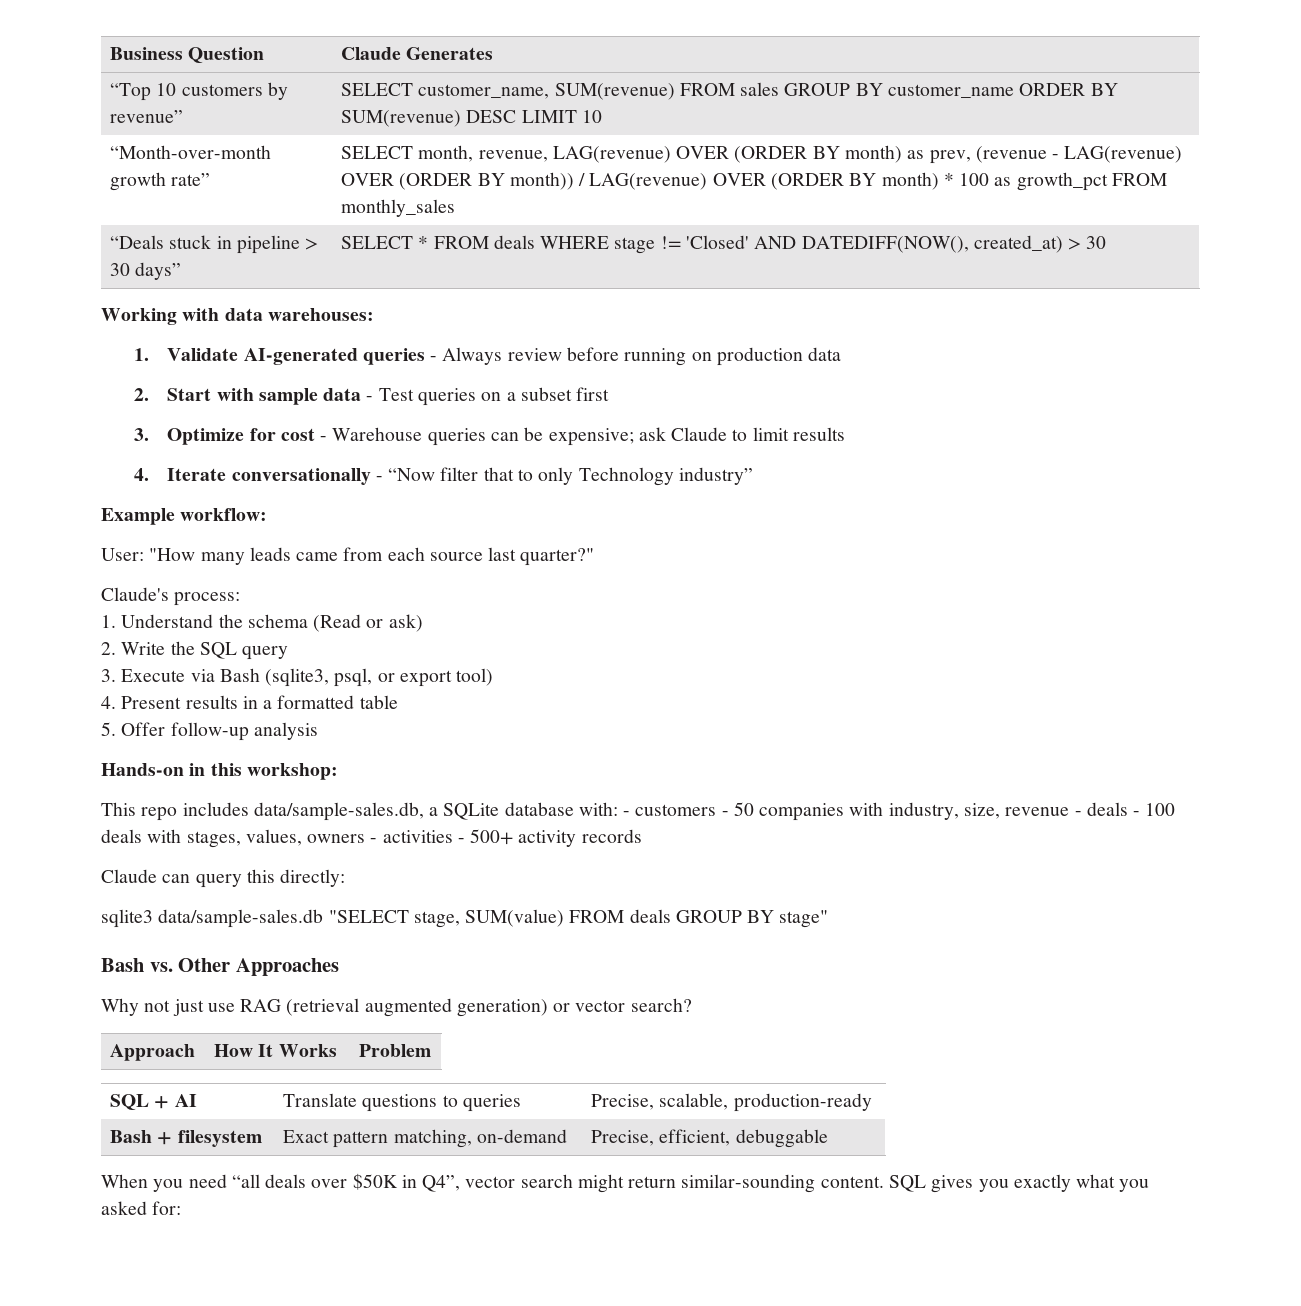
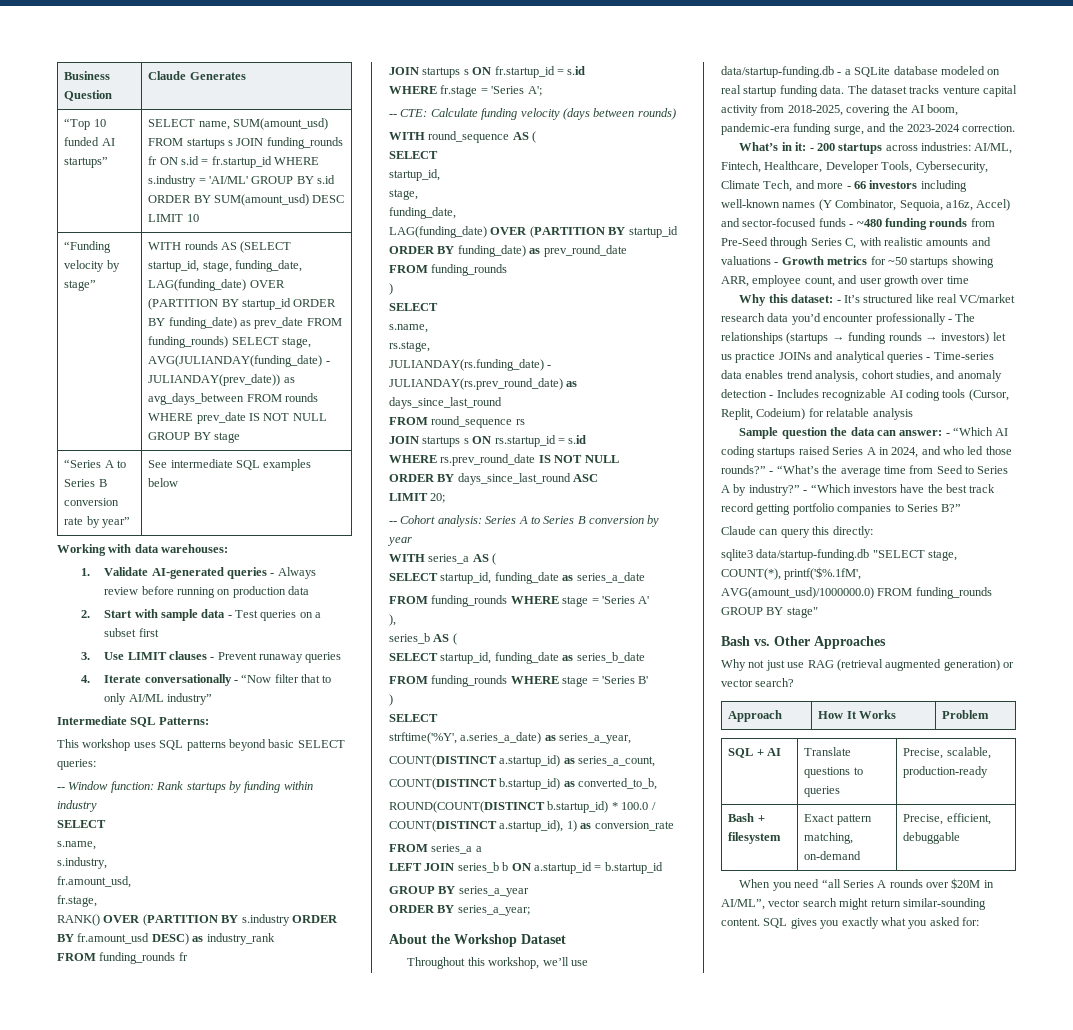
[181,82,288,100] [110,110,184,123] [341,82,1118,100] [341,110,462,127] customers by revenue” | SELECT customer_name, SUM(revenue) FROM sales GROUP BY customer_name ORDER BY SUM(revenue) -> [64,137,115,146] [64,157,109,168] [148,118,329,130] [148,137,343,149] [148,156,320,168] [148,175,336,187] [148,194,310,206] funded AI startups” | SELECT name, SUM(amount_usd) FROM startups s JOIN funding_rounds fr ON s.id = fr.startup_id WHERE s.industry = 'AI/ML' GROUP BY s.id ORDER BY SUM(amount_usd)
[110,145,272,159] [110,172,211,191] [341,145,1183,164] [341,172,1167,191] [341,199,456,217] [110,235,319,254] [110,262,182,280] [341,235,1107,254] “Month-over-month growth rate” | SELECT month, revenue, LAG(revenue) OVER (ORDER BY month) as prev, (revenue - LAG(revenue) OVER (ORDER BY month)) / LAG(revenue) OVER (ORDER BY month) * 100 as growth_pct FROM monthly_sales // “Deals stuck in pipeline > 30 days” | SELECT * FROM deals WHERE stage != 'Closed' AND DATEDIFF(NOW(), created_at) > 30 -> [64,241,112,253] [64,260,120,272] [64,280,97,291] [148,241,292,253] [148,260,303,272] [148,279,285,291] [148,298,337,310] [148,317,342,329] [148,336,312,348] [148,355,330,367] [148,374,295,386] [148,393,319,405] [148,412,327,424] [148,432,241,443] [64,459,127,468] [64,479,107,487] [64,498,120,506] [64,516,131,528] [148,459,312,471] [148,478,179,487] “Funding velocity by stage” | WITH rounds AS (SELECT startup_id, stage, funding_date, LAG(funding_date) OVER (PARTITION BY startup_id ORDER BY funding_date) as prev_date FROM funding_rounds) SELECT stage, AVG(JULIANDAY(funding_date) - JULIANDAY(prev_date)) as avg_days_between FROM rounds WHERE prev_date IS NOT NULL GROUP BY stage // “Series A to Series B conversion rate by year” | See intermediate SQL examples below
[167,427,845,446] Optimize for cost - Warehouse queries can be expensive; ask Claude to limit results -> [104,651,342,663] Use LIMIT clauses - Prevent runaway queries
[578,467,674,486] Technology -> [128,694,164,702] AI/ML
[101,508,268,525] [101,547,595,566] [101,587,241,606] [101,614,423,632] [101,641,289,660] [101,668,494,687] [101,695,398,709] [101,722,318,741] [101,763,338,780] [101,802,1176,821] [101,829,642,848] Example workflow: // User: "How many leads came from each source last quarter?" // Claude's process: // 1. Understand the schema (Read or ask) // 2. Write the SQL query // 3. Execute via Bash (sqlite3, psql, or export tool) // 4. Present results in a formatted table // 5. Offer follow-up analysis // Hands-on in this workshop: // This repo includes data/sample-sales.db, a SQLite database with: - customers - 50 companies with industry, size, revenue - deals - 100 deals with stages, values, owners - activities - 500+ activity records -> [57,716,209,727] [57,739,345,751] [57,759,96,770] [57,781,313,793] [57,800,97,812] [57,820,106,828] [57,841,96,850] [57,857,107,869] [57,876,131,888] [57,895,97,907] [57,914,338,926] [57,933,275,945] [57,952,188,964] [389,66,586,78] [389,85,542,97] [389,108,676,120] [389,131,537,143] [389,151,438,159] [389,169,440,181] [389,189,418,200] [389,207,456,219] [389,226,678,238] [389,245,627,257] [389,264,508,276] [389,283,393,295] [389,303,438,311] [389,324,428,333] [389,341,430,352] [389,359,552,371] [389,378,578,390] [389,397,502,409] [389,416,525,428] [389,435,587,447] [389,454,619,466] [389,473,599,485] [389,493,446,503] [389,515,660,527] [387,537,412,546] [389,553,497,565] [389,572,645,584] [389,595,650,607] [389,614,396,626] [389,633,457,645] [389,652,645,664] [389,675,649,687] [389,694,393,706] [389,714,438,722] [389,732,632,744] [389,755,656,767] [389,778,658,790] [389,801,656,813] [389,820,674,832] [389,844,482,854] [389,862,663,874] [389,886,529,897] [389,905,530,916] [389,934,566,947] [407,957,588,969] [721,66,1001,78] [721,85,1017,97] [721,104,959,116] [721,123,1016,135] [739,142,1013,154] [721,161,988,173] [721,180,967,192] [721,199,1011,211] [721,218,995,230] [721,237,991,249] [721,256,994,268] [721,275,969,287] [739,294,1016,306] [721,313,976,325] [721,332,1006,344] [721,351,994,363] [721,370,1002,382] [721,389,1009,401] [721,408,913,420] [739,427,1009,439] [721,446,1012,458] [721,465,1009,477] [721,484,996,496] [721,503,962,515] Intermediate SQL Patterns: // This workshop uses SQL patterns beyond basic SELECT queries: // -- Window function: Rank startups by funding within industry // SELECT // s.name, // s.industry, // fr.amount_usd, // fr.stage, // RANK() OVER (PARTITION BY s.industry ORDER BY fr.amount_usd DESC) as industry_rank // FROM funding_rounds fr // JOIN startups s ON fr.startup_id = s.id // WHERE fr.stage = 'Series A'; // -- CTE: Calculate funding velocity (days between rounds) // WITH round_sequence AS ( // SELECT // startup_id, // stage, // funding_date, // LAG(funding_date) OVER (PARTITION BY startup_id ORDER BY funding_date) as prev_round_date // FROM funding_rounds // ) // SELECT // s.name, // rs.stage, // JULIANDAY(rs.funding_date) - JULIANDAY(rs.prev_round_date) as days_since_last_round // FROM round_sequence rs // JOIN startups s ON rs.startup_id = s.id // WHERE rs.prev_round_date IS NOT NULL // ORDER BY days_since_last_round ASC // LIMIT 20; // -- Cohort analysis: Series A to Series B conversion by year // WITH series_a AS ( // SELECT startup_id, funding_date as series_a_date // FROM funding_rounds WHERE stage = 'Series A' // ), // series_b AS ( // SELECT startup_id, funding_date as series_b_date // FROM funding_rounds WHERE stage = 'Series B' // ) // SELECT // strftime('%Y', a.series_a_date) as series_a_year, // COUNT(DISTINCT a.startup_id) as series_a_count, // COUNT(DISTINCT b.startup_id) as converted_to_b, // ROUND(COUNT(DISTINCT b.startup_id) * 100.0 / COUNT(DISTINCT a.startup_id), 1) as conversion_rate // FROM series_a a // LEFT JOIN series_b b ON a.startup_id = b.startup_id // GROUP BY series_a_year // ORDER BY series_a_year; // About the Workshop Dataset // Throughout this workshop, we’ll use data/startup-funding.db - a SQLite database modeled on real startup funding data. The dataset tracks venture capital activity from 2018-2025, covering the AI boom, pandemic-era funding surge, and the 2023-2024 correction. // What’s in it: - 200 startups across industries: AI/ML, Fintech, Healthcare, Developer Tools, Cybersecurity, Climate Tech, and more - 66 investors including well-known names (Y Combinator, Sequoia, a16z, Accel) and sector-focused funds - ~480 funding rounds from Pre-Seed through Series C, with realistic amounts and valuations - Growth metrics for ~50 startups showing ARR, employee count, and user growth over time // Why this dataset: - It’s structured like real VC/market research data you’d encounter professionally - The relationships (startups → funding rounds → investors) let us practice JOINs and analytical queries - Time-series data enables trend analysis, cohort studies, and anomaly detection - Includes recognizable AI coding tools (Cursor, Replit, Codeium) for relatable analysis // Sample question the data can answer: - “Which AI coding startups raised Series A in 2024, and who led those rounds?” - “What’s the average time from Seed to Series A by industry?” - “Which investors have the best track record getting portfolio companies to Series B?”
[158,909,324,928] data/sample-sales.db -> [756,549,870,561] data/startup-funding.db
[465,909,671,927] SUM(value) FROM deals -> [721,567,862,580] [721,587,992,599] COUNT(*), printf('$%.1fM', AVG(amount_usd)/1000000.0) FROM funding_rounds
[265,1173,461,1192] deals over $50K in Q4”, -> [842,878,994,889] [721,899,765,910] Series A rounds over $20M in AI/ML”,

